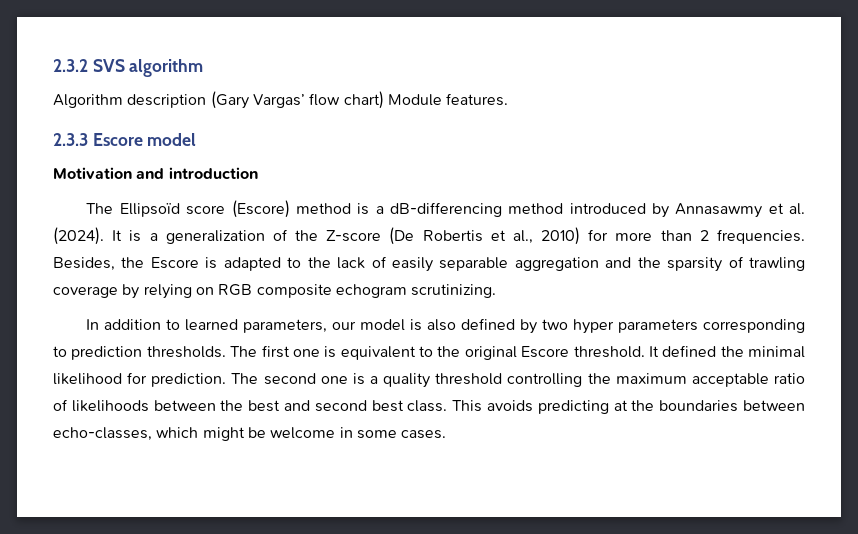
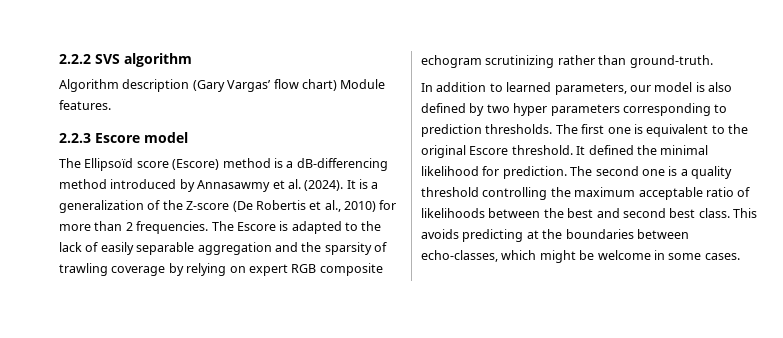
[53,59,88,72] 2.3.2 -> [59,54,91,64] 2.2.2
[53,133,88,146] 2.3.3 -> [59,133,91,143] 2.2.3
[53,167,258,179] // Motivation and introduction -> (188, 137) none
[53,257,145,271] Besides, the -> [211,221,234,231] The
(214, 291) none -> [248,264,288,276] expert
[411,284,497,298] scrutinizing. -> [485,55,713,68] scrutinizing rather than ground-truth.

